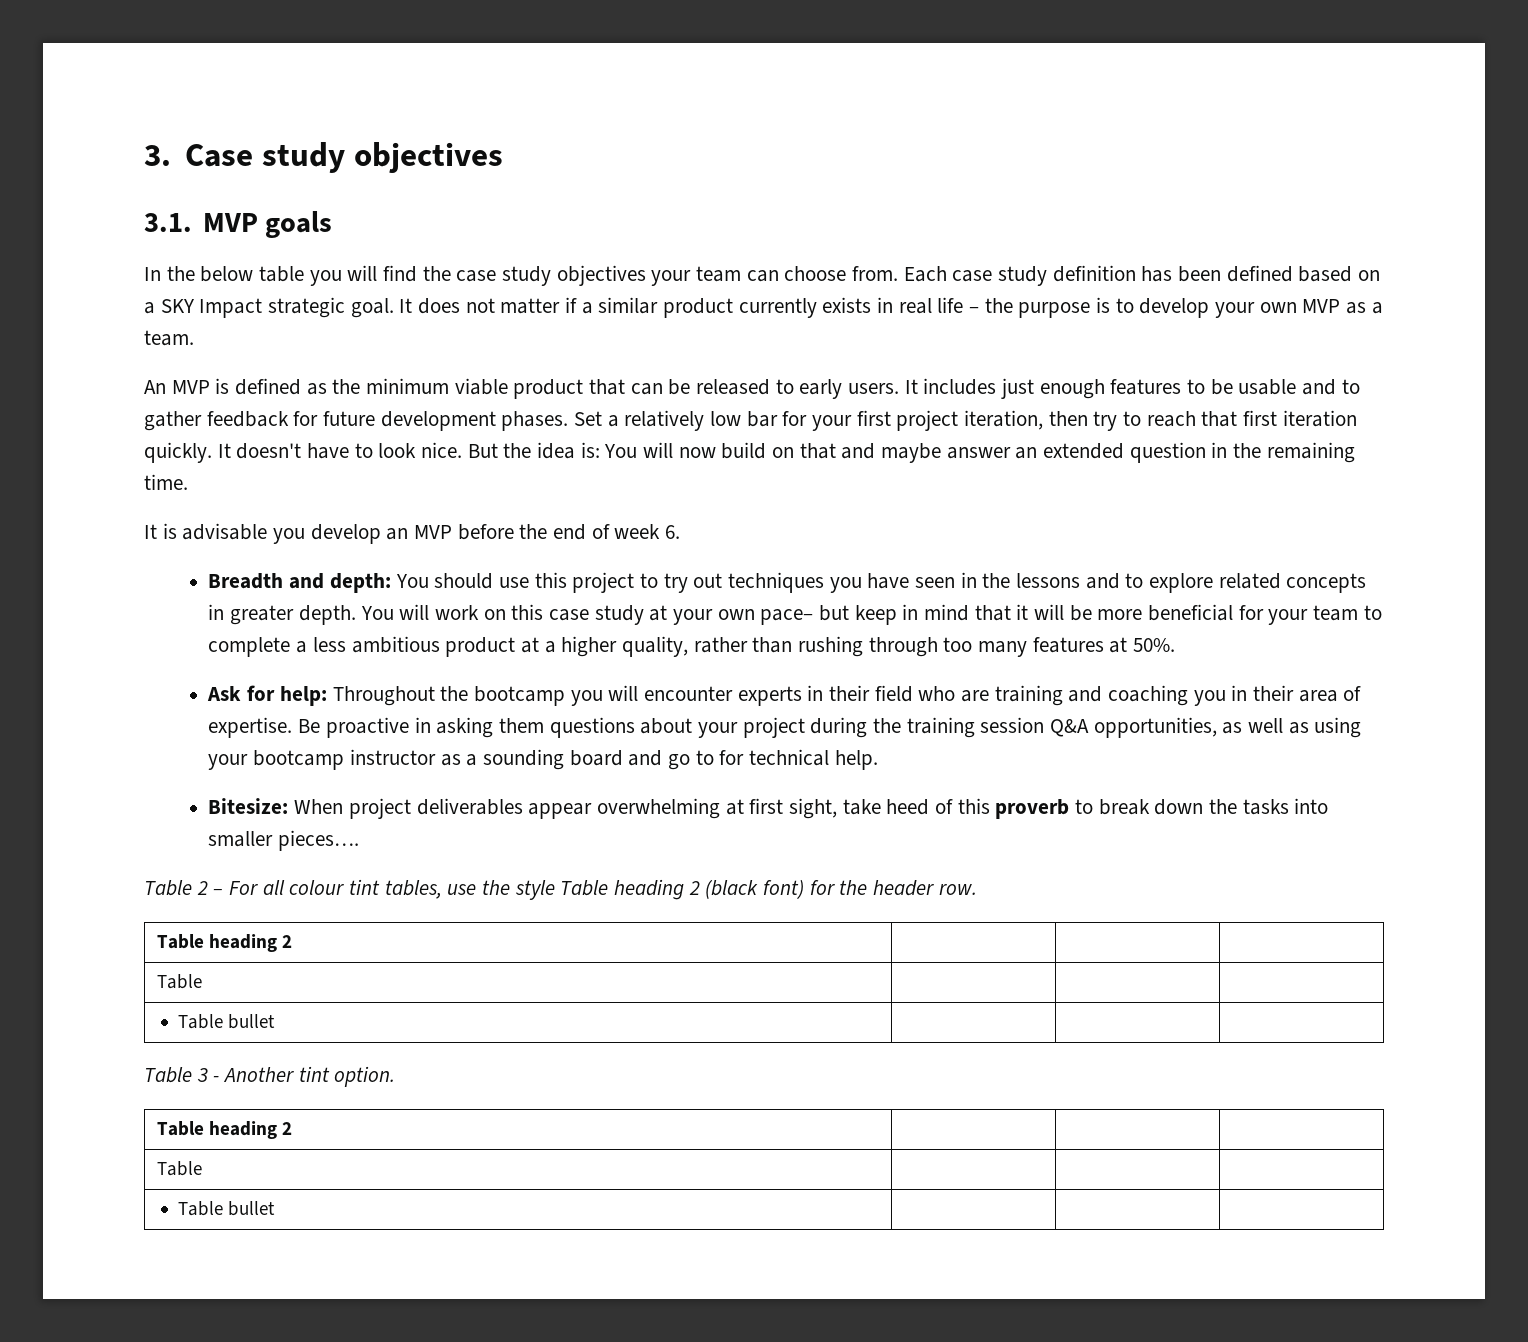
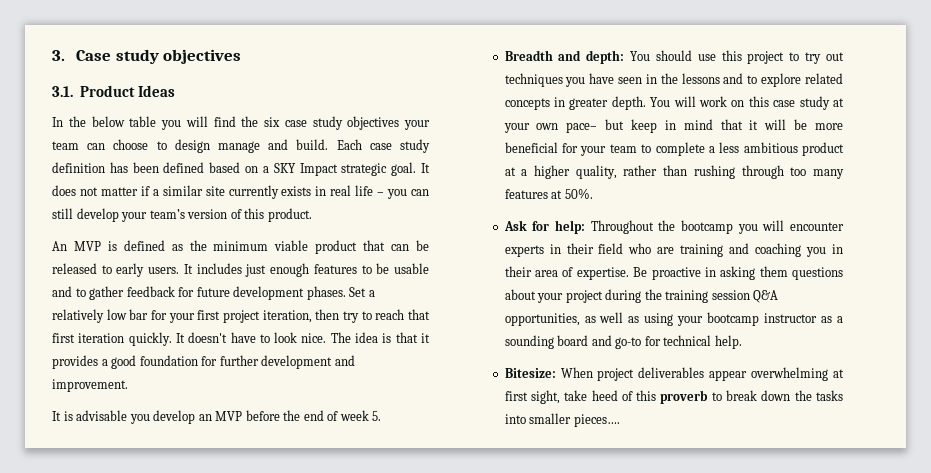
[202,211,333,238] MVP goals -> [79,85,175,97] Product Ideas
(451, 273) none -> [264,117,280,127] six
[852,266,899,281] from. -> [156,139,329,153] to design manage and build.
[663,298,734,318] product -> [205,186,225,196] site
[984,297,1383,318] [144,330,194,346] the purpose is to develop your own MVP as a team. -> [387,189,430,199] [52,208,312,222] you can still develop your team’s version of this product.
[467,442,1355,463] [144,474,188,490] But the idea is: You will now build on that and maybe answer an extended question in the remaining time. -> [330,332,431,343] [52,355,355,369] [52,379,128,392] The idea is that it provides a good foundation for further development and improvement.
[665,525,681,539] 6. -> [372,411,382,421] 5.
[667,750,714,770] go to -> [615,337,642,349] go-to
[144,879,977,900] [156,934,293,952] [156,974,202,989] [177,1014,275,1029] [144,1066,396,1087] [156,1121,293,1139] [156,1161,202,1176] [177,1201,275,1216] // Table 2 – For all colour tint tables, use the style Table heading 2 (black font) for the header row. // Table heading 2 | | | // Table | | | // Table bullet | | | // Table 3 - Another tint option. // Table heading 2 | | | // Table | | | // Table bullet | | | -> (620, 420) none

